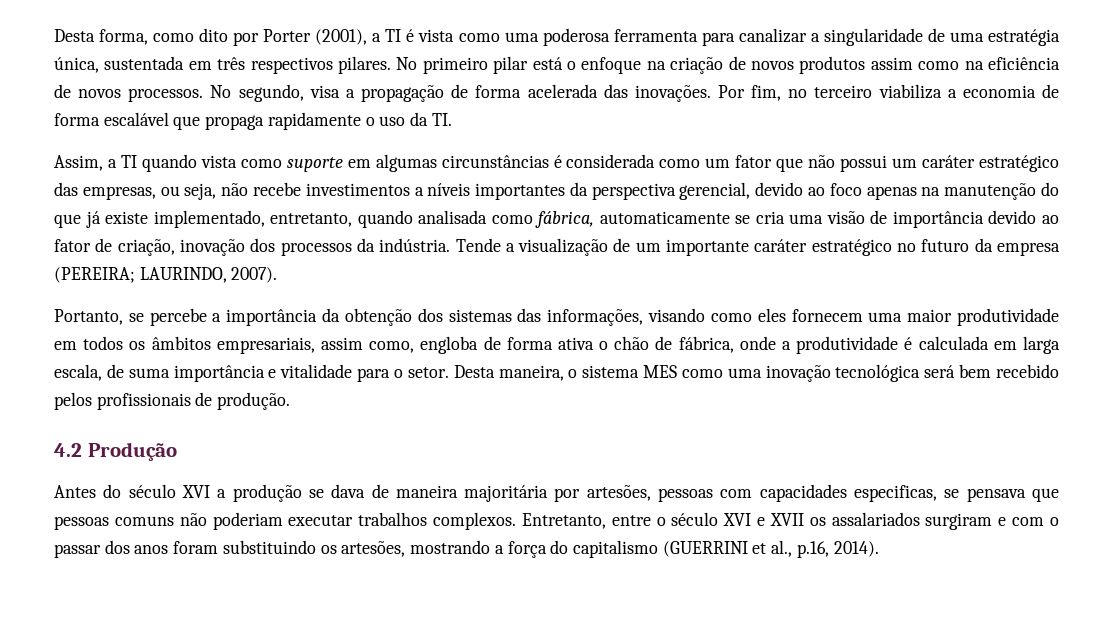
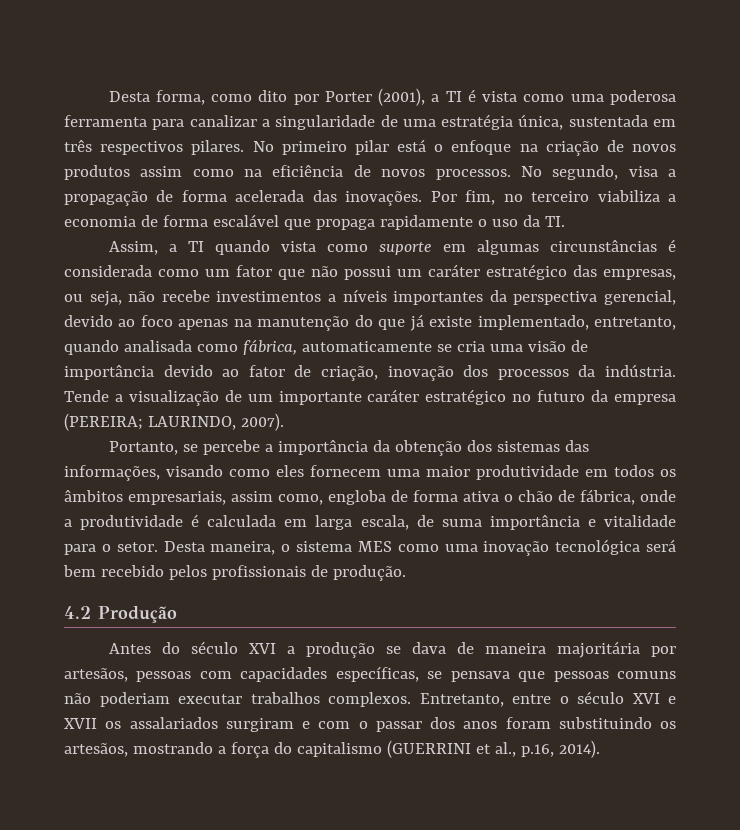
[586,485,651,501] artesões, -> [64,668,128,682] artesãos,
[854,485,938,502] especificas, -> [335,666,419,682] específicas,
[341,541,406,557] artesões, -> [64,743,128,757] artesãos,

